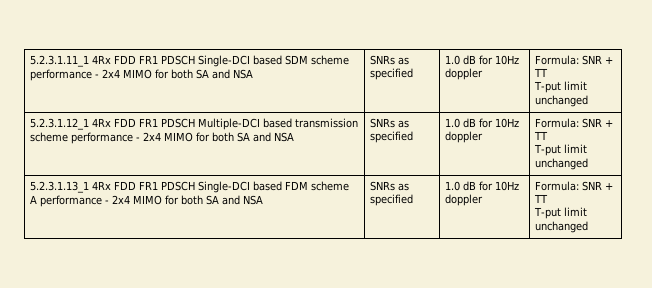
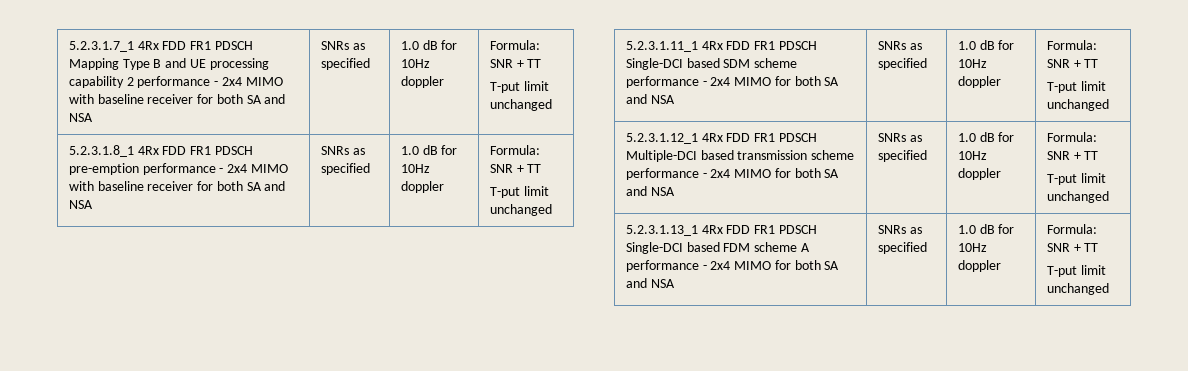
(30, 61) none -> [68,41,253,52] [68,58,269,70] [68,76,283,88] [68,94,286,104] [68,113,93,122] [320,41,365,50] [320,58,370,70] [400,40,458,50] [400,59,430,68] [400,76,444,88] [489,40,540,50] [489,59,542,68] [489,81,549,93] [489,99,552,111] [68,145,253,157] [68,163,288,175] [68,181,286,191] [68,200,93,209] [320,146,365,155] [320,163,370,175] [400,145,458,155] [400,164,430,173] [400,181,444,193] [489,145,540,155] [489,164,542,173] [489,186,549,198] [489,204,552,216] 5.2.3.1.7_1 4Rx FDD FR1 PDSCH Mapping Type B and UE processing capability 2 performance - 2x4 MIMO with baseline receiver for both SA and NSA | SNRs as specified | 1.0 dB for 10Hz doppler | Formula: SNR + TT // T-put limit unchanged // 5.2.3.1.8_1 4Rx FDD FR1 PDSCH pre-emption performance - 2x4 MIMO with baseline receiver for both SA and NSA | SNRs as specified | 1.0 dB for 10Hz doppler | Formula: SNR + TT // T-put limit unchanged //

